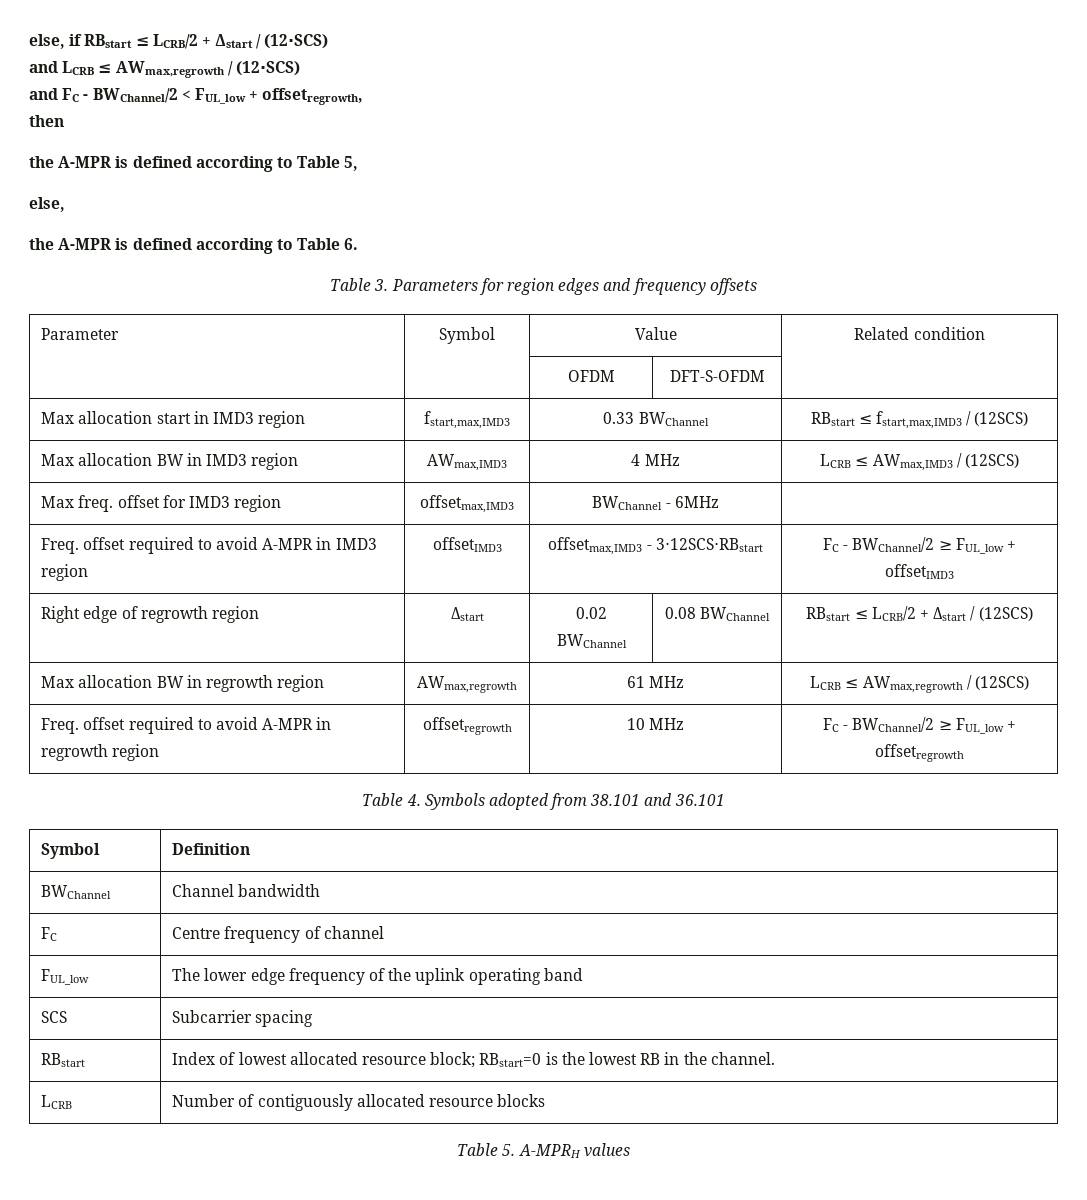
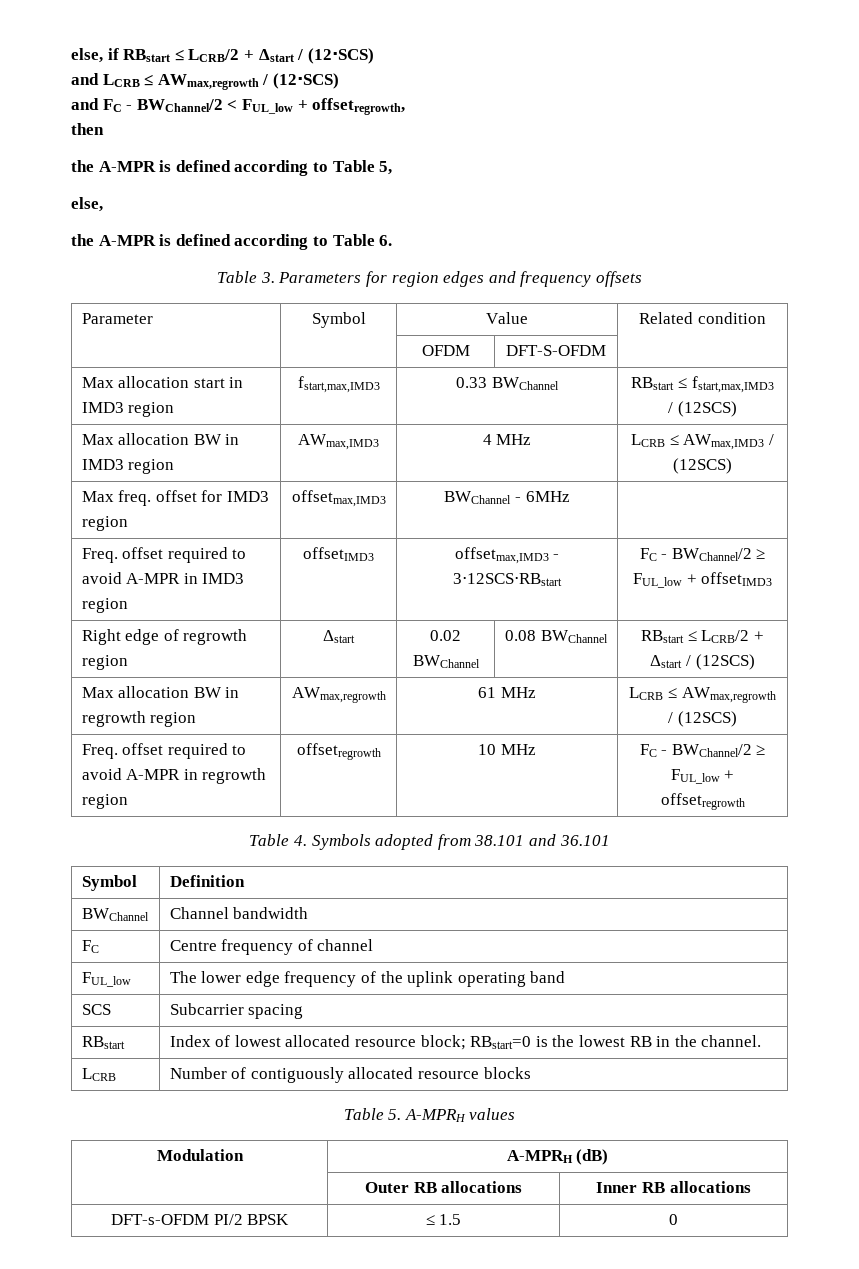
(630, 1150) none -> [156,1149,244,1161] [506,1149,609,1165] [364,1181,523,1193] [596,1181,751,1193] [110,1214,290,1225] [425,1214,462,1225] [669,1214,678,1225] // Modulation | A-MPRH (dB) // | Outer RB allocations | Inner RB allocations // DFT-s-OFDM PI/2 BPSK | ≤ 1.5 | 0

